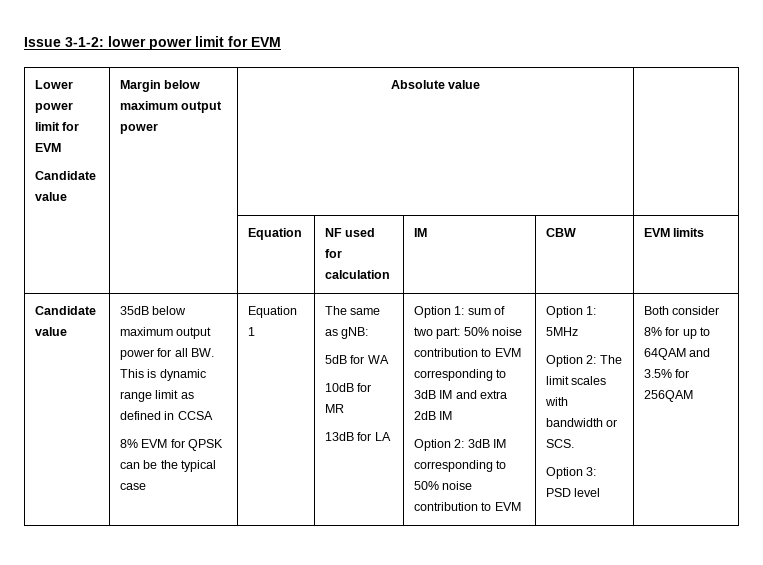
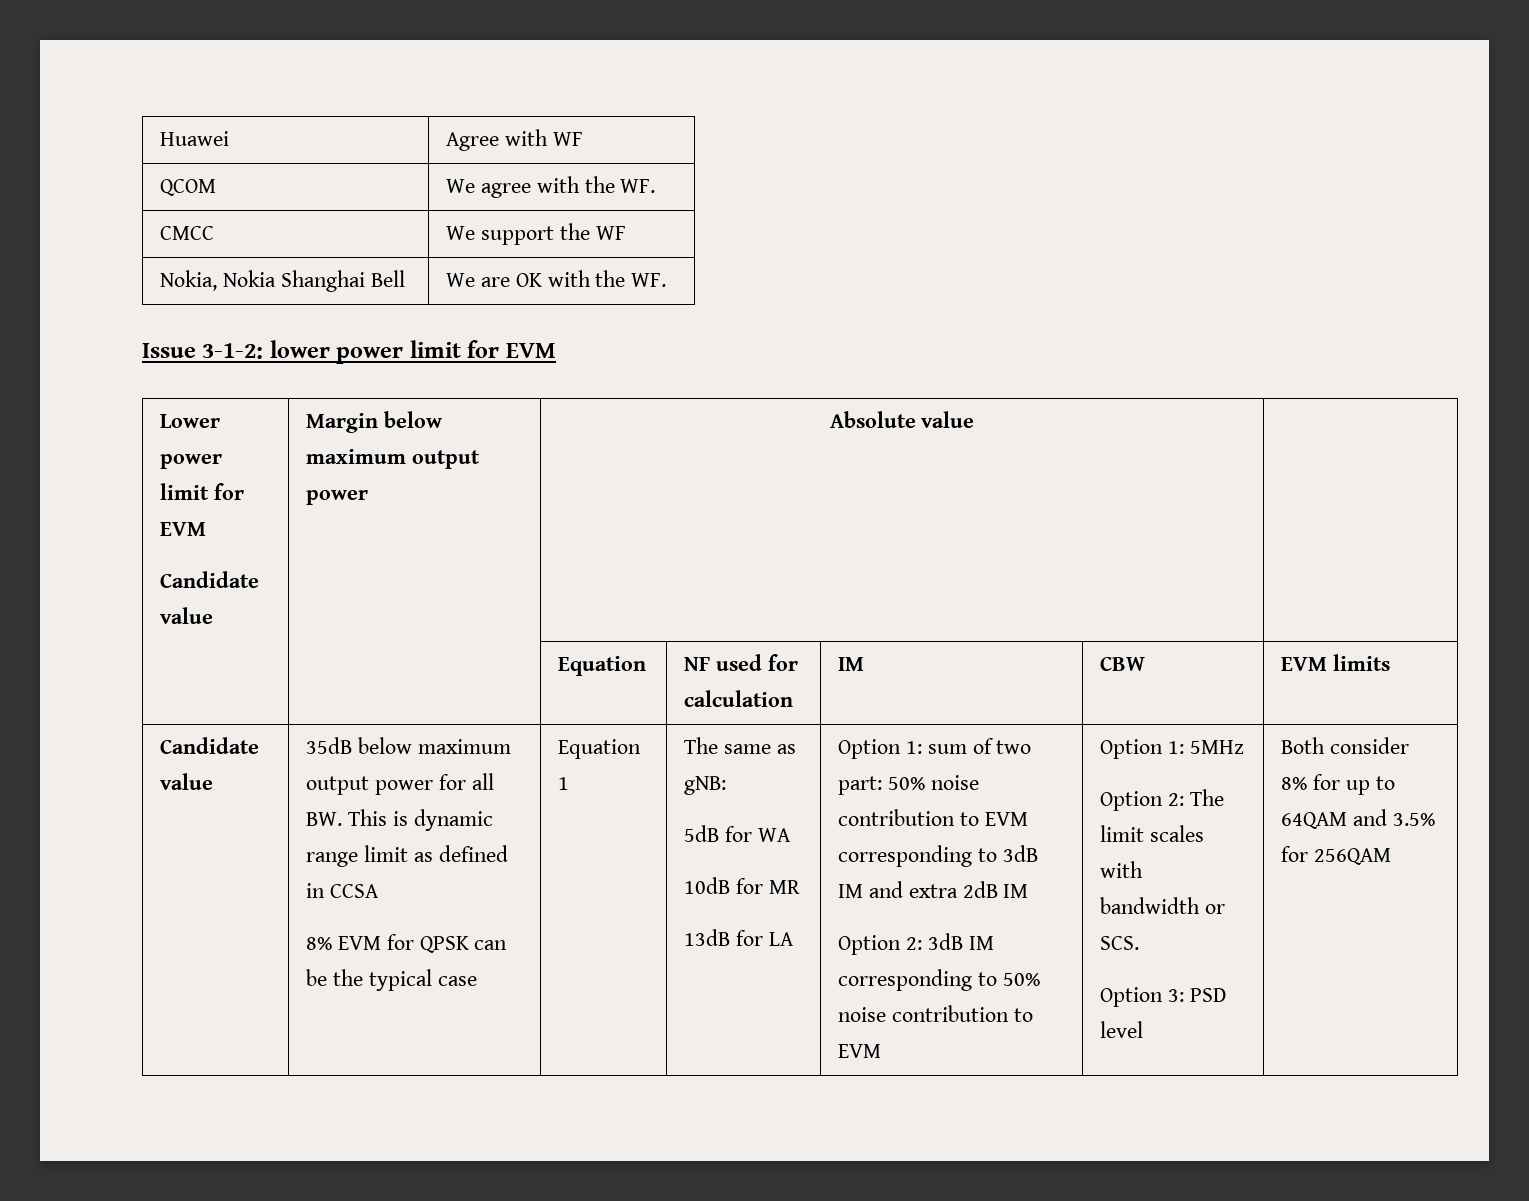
(24, 42) none -> [160,131,230,146] [446,129,583,151] [160,179,217,196] [446,176,656,198] [160,226,215,240] [446,223,626,245] [160,270,405,292] [446,270,667,287] Huawei | Agree with WF // QCOM | We agree with the WF. // CMCC | We support the WF // Nokia, Nokia Shanghai Bell | We are OK with the WF. //

